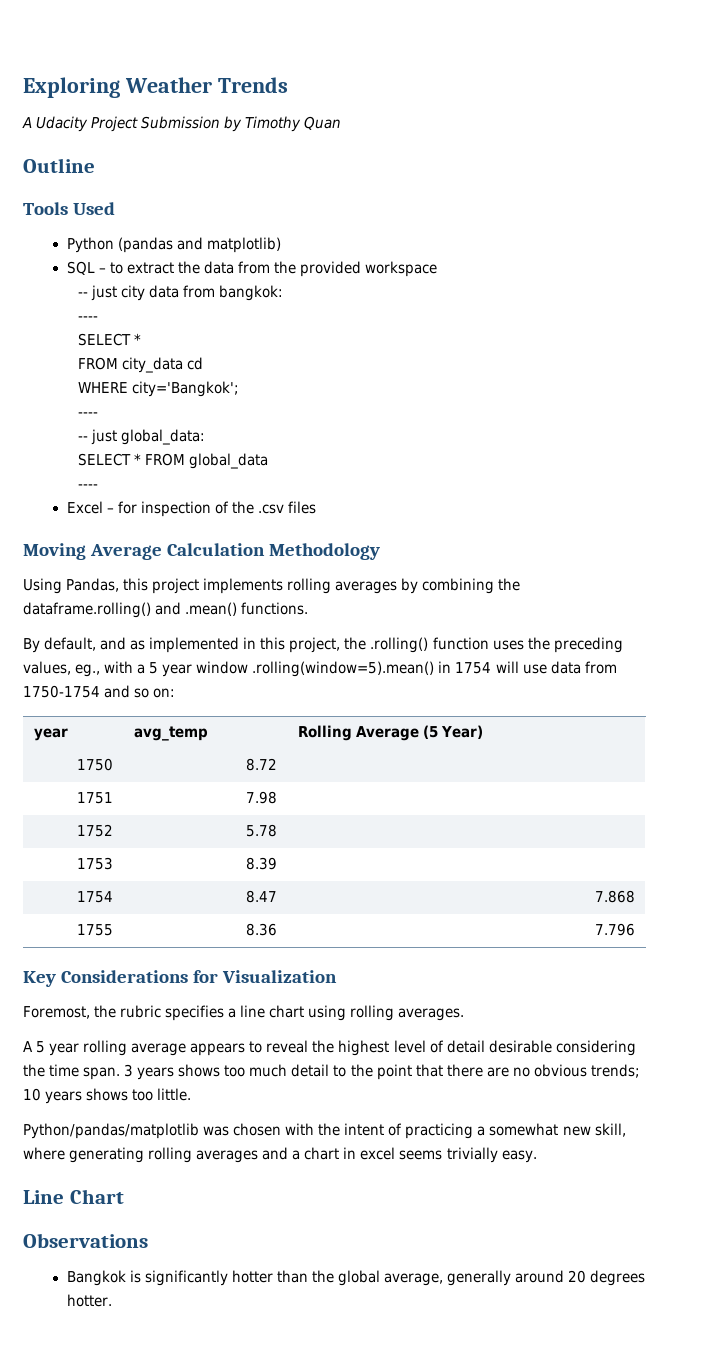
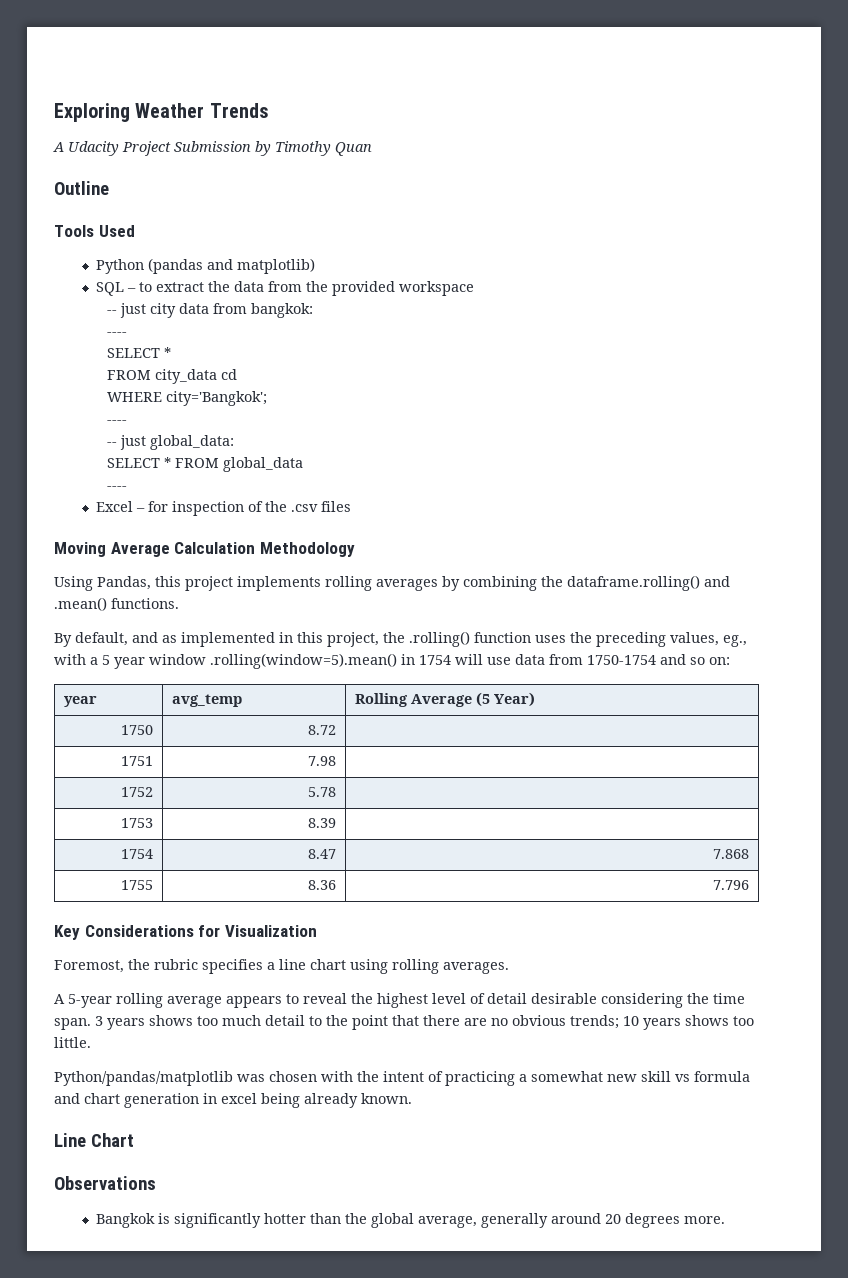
[36,1041,80,1056] 5 year -> [68,994,112,1008] 5-year
[594,1123,626,1137] [23,1147,537,1163] skill, where generating rolling averages and a chart in excel seems trivially easy. -> [641,1071,750,1082] [54,1093,412,1108] skill vs formula and chart generation in excel being already known.
[66,1294,112,1307] hotter. -> [684,1216,726,1224] more.

